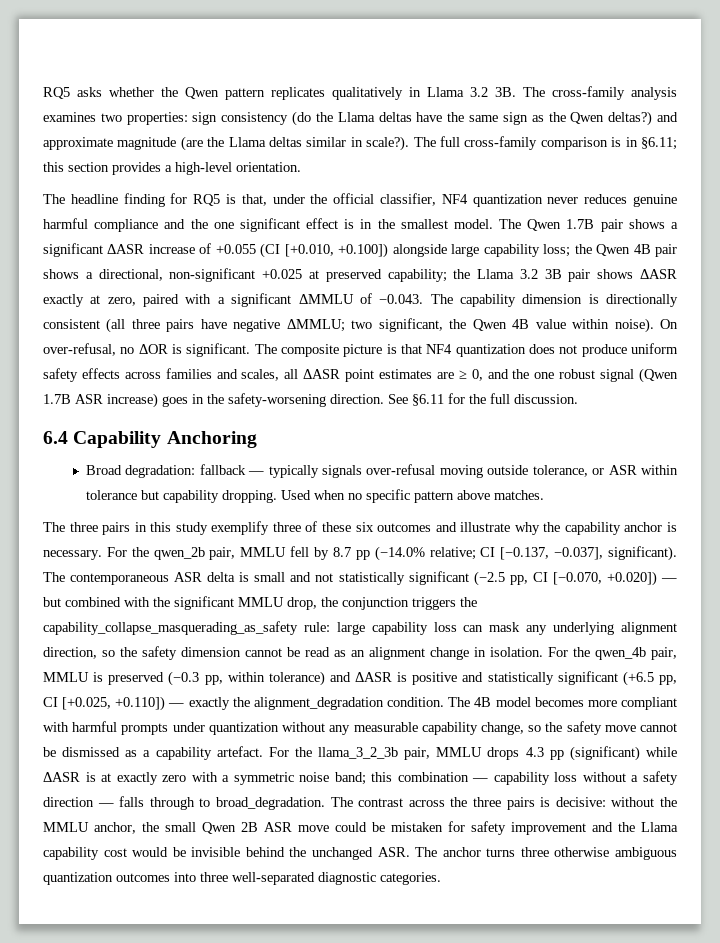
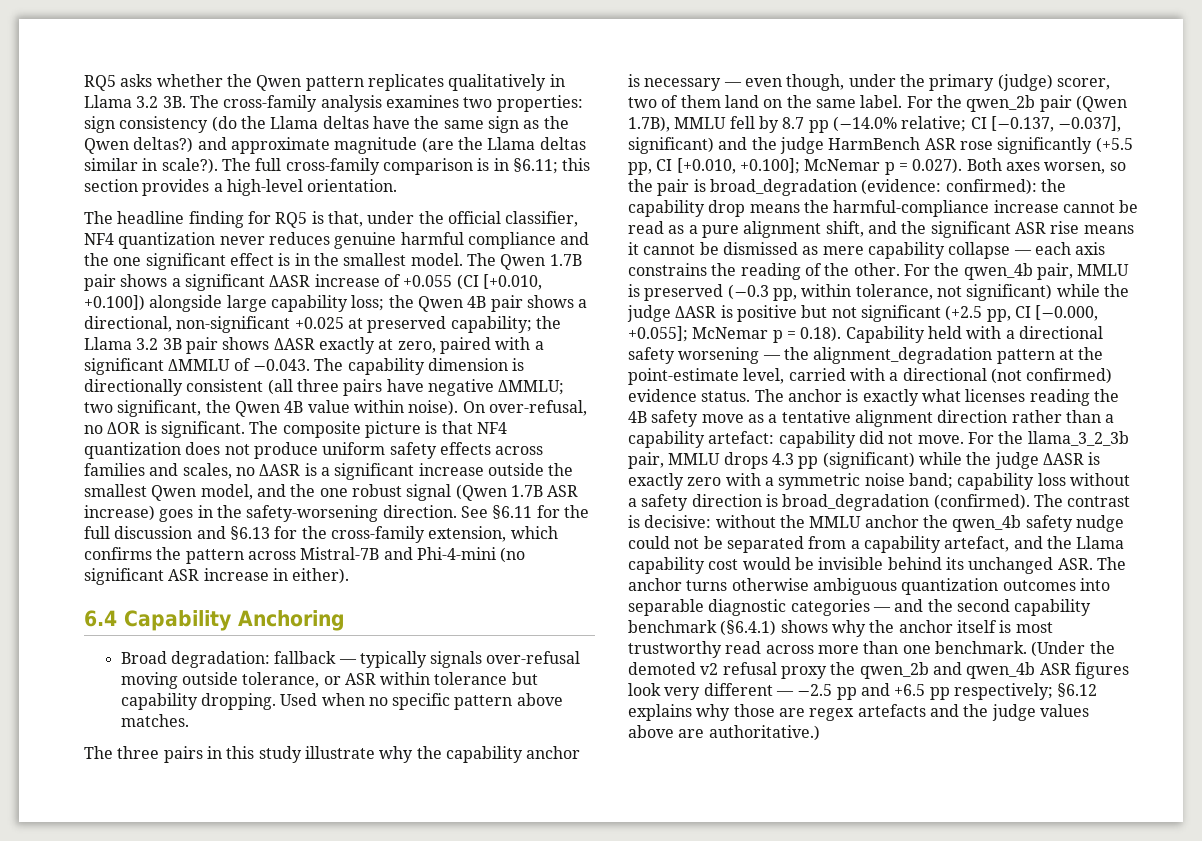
[284,369,483,382] all ΔASR point estimates are ≥ 0, -> [235,463,574,480] [84,484,253,501] no ΔASR is a significant increase outside the smallest Qwen model,
[514,394,578,404] discussion. -> [114,526,558,543] [84,547,526,564] [84,568,350,585] discussion and §6.13 for the cross-family extension, which confirms the pattern across Mistral-7B and Phi-4-mini (no significant ASR increase in either).
[211,521,457,535] exemplify three of these six outcomes and -> (302, 754) none
[43,547,236,560] necessary. For the qwen_2b pair, -> [644,74,1110,91] [628,95,1127,112] [628,116,670,132] necessary — even though, under the primary (judge) scorer, two of them land on the same label. For the qwen_2b pair (Qwen 1.7B),
[608,546,678,561] [43,571,677,586] [43,596,477,610] [43,621,678,635] [43,646,543,660] significant). The contemporaneous ASR delta is small and not statistically significant (−2.5 pp, CI [−0.070, +0.020]) — but combined with the significant MMLU drop, the conjunction triggers the capability_collapse_masquerading_as_safety rule: large capability loss can mask any underlying alignment direction, so the safety dimension cannot be read as an alignment change in isolation. -> [628,137,1133,154] [628,158,1126,175] [628,179,1066,196] [628,200,1139,217] [628,221,1134,238] [628,242,1106,259] [628,263,900,280] significant) and the judge HarmBench ASR rose significantly (+5.5 pp, CI [+0.010, +0.100]; McNemar p = 0.027). Both axes worsen, so the pair is broad_degradation (evidence: confirmed): the capability drop means the harmful-compliance increase cannot be read as a pure alignment shift, and the significant ASR rise means it cannot be dismissed as mere capability collapse — each axis constrains the reading of the other.
[268,671,677,686] [43,696,677,711] [43,721,677,735] [43,746,263,760] tolerance) and ΔASR is positive and statistically significant (+6.5 pp, CI [+0.025, +0.110]) — exactly the alignment_degradation condition. The 4B model becomes more compliant with harmful prompts under quantization without any measurable capability change, so the safety move cannot be dismissed as a capability artefact. -> [855,284,1129,301] [627,305,1099,322] [628,326,1103,343] [628,347,1104,364] [628,368,1113,385] [628,389,1119,406] [628,410,1115,427] [628,431,964,448] tolerance, not significant) while the judge ΔASR is positive but not significant (+2.5 pp, CI [−0.000, +0.055]; McNemar p = 0.18). Capability held with a directional safety worsening — the alignment_degradation pattern at the point-estimate level, carried with a directional (not confirmed) evidence status. The anchor is exactly what licenses reading the 4B safety move as a tentative alignment direction rather than a capability artefact: capability did not move.
[43,772,112,782] ΔASR is at -> [966,452,1101,469] the judge ΔASR is
[371,772,489,782] this combination — -> (953, 481) none
[97,796,535,810] — falls through to broad_degradation. The contrast across the three pairs -> [765,494,1131,511] is broad_degradation (confirmed). The contrast
[94,821,586,835] anchor, the small Qwen 2B ASR move could be mistaken for safety improvement -> [864,515,1124,532] [628,536,1010,553] anchor the qwen_4b safety nudge could not be separated from a capability artefact,
[289,847,307,857] the -> [945,557,964,570] its
[520,847,549,857] three -> (728, 585) none
[200,872,441,885] three well-separated diagnostic categories. -> [628,599,1092,616] [628,620,1053,637] [628,641,1115,658] [628,662,1129,679] [628,683,1098,700] [628,704,1089,721] [628,725,820,741] separable diagnostic categories — and the second capability benchmark (§6.4.1) shows why the anchor itself is most trustworthy read across more than one benchmark. (Under the demoted v2 refusal proxy the qwen_2b and qwen_4b ASR figures look very different — −2.5 pp and +6.5 pp respectively; §6.12 explains why those are regex artefacts and the judge values above are authoritative.)

